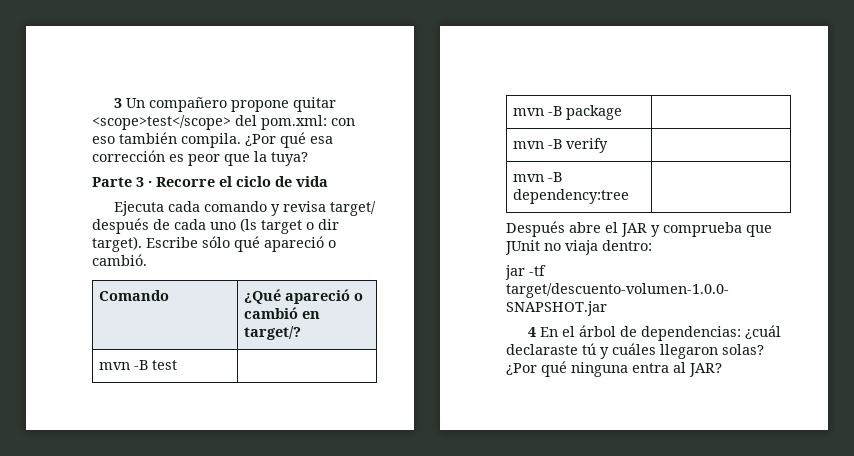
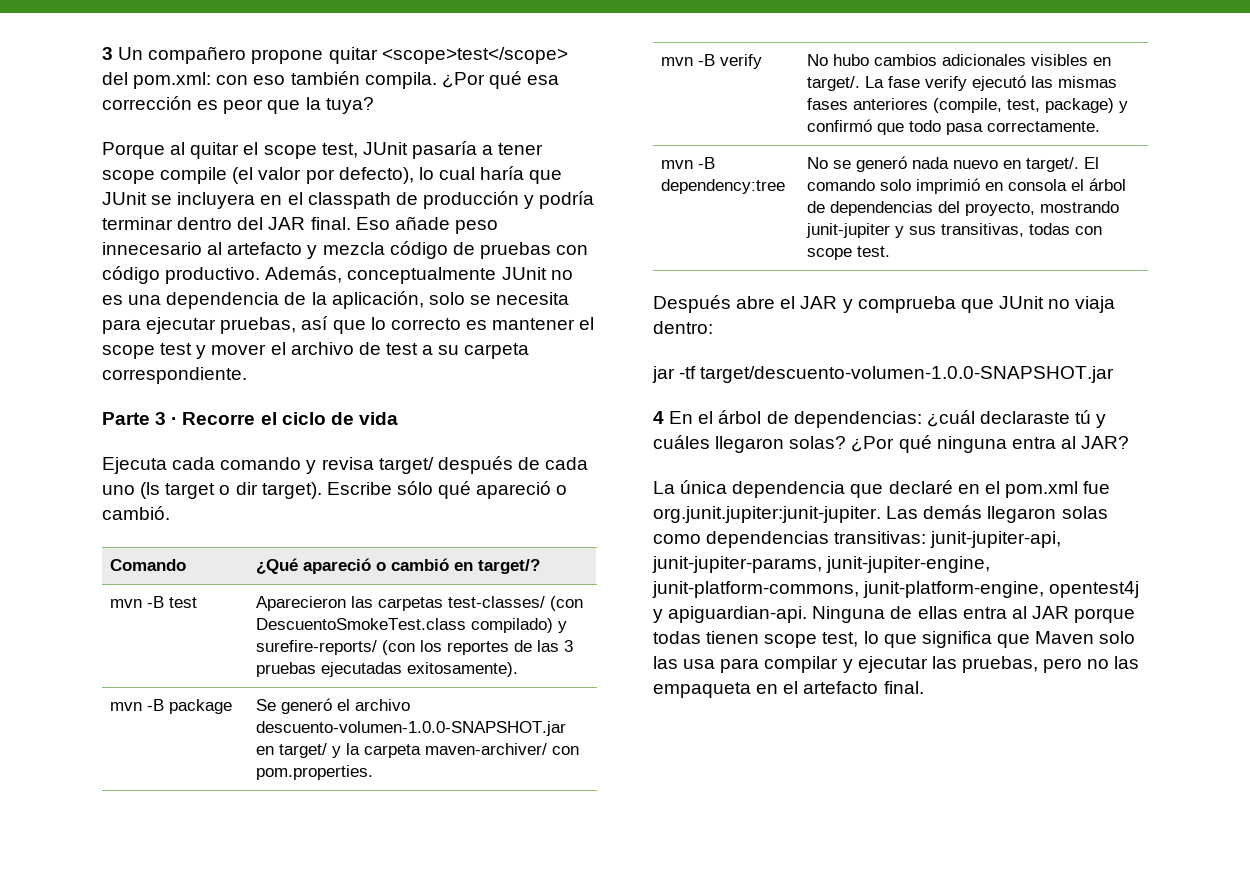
(308, 159) none -> [102,141,544,159] [102,166,563,184] [102,191,595,209] [102,216,498,234] [102,241,589,259] [102,266,573,284] [102,291,570,309] [102,316,595,334] [102,342,530,359] [102,367,247,384] // Porque al quitar el scope test, JUnit pasaría a tener scope compile (el valor por defecto), lo cual haría que JUnit se incluyera en el classpath de producción y podría terminar dentro del JAR final. Eso añade peso innecesario al artefacto y mezcla código de pruebas con código productivo. Además, conceptualmente JUnit no es una dependencia de la aplicación, solo se necesita para ejecutar pruebas, así que lo correcto es mantener el scope test y mover el archivo de test a su carpeta correspondiente.
[513,105,623,120] [513,138,609,153] [513,172,563,182] [513,189,630,204] // mvn -B package | // mvn -B verify | // mvn -B dependency:tree | -> [256,596,584,611] [256,618,568,633] [256,640,574,655] [256,662,519,677] [110,699,233,714] [256,698,411,714] [256,721,567,736] [256,743,580,758] [256,765,374,780] [661,54,763,69] [807,54,1112,66] [807,75,1118,91] [807,98,1129,113] [807,119,1101,135] [661,157,716,169] [661,179,786,194] [807,156,1100,172] [807,178,1127,194] [807,201,1120,216] [806,223,1103,238] [807,246,891,260] Aparecieron las carpetas test-classes/ (con DescuentoSmokeTest.class compilado) y surefire-reports/ (con los reportes de las 3 pruebas ejecutadas exitosamente). // mvn -B package | Se generó el archivo descuento-volumen-1.0.0-SNAPSHOT.jar en target/ y la carpeta maven-archiver/ con pom.properties. // mvn -B verify | No hubo cambios adicionales visibles en target/. La fase verify ejecutó las mismas fases anteriores (compile, test, package) y confirmó que todo pasa correctamente. // mvn -B dependency:tree | No se generó nada nuevo en target/. El comando solo imprimió en consola el árbol de dependencias del proyecto, mostrando junit-jupiter y sus transitivas, todas con scope test.
(722, 370) none -> [653,480,1111,498] [653,505,1108,523] [653,531,1062,548] [652,556,991,573] [652,581,1140,598] [653,606,1136,623] [653,631,1136,648] [653,656,1140,673] [653,681,924,698] // La única dependencia que declaré en el pom.xml fue org.junit.jupiter:junit-jupiter. Las demás llegaron solas como dependencias transitivas: junit-jupiter-api, junit-jupiter-params, junit-jupiter-engine, junit-platform-commons, junit-platform-engine, opentest4j y apiguardian-api. Ninguna de ellas entra al JAR porque todas tienen scope test, lo que significa que Maven solo las usa para compilar y ejecutar las pruebas, pero no las empaqueta en el artefacto final.

